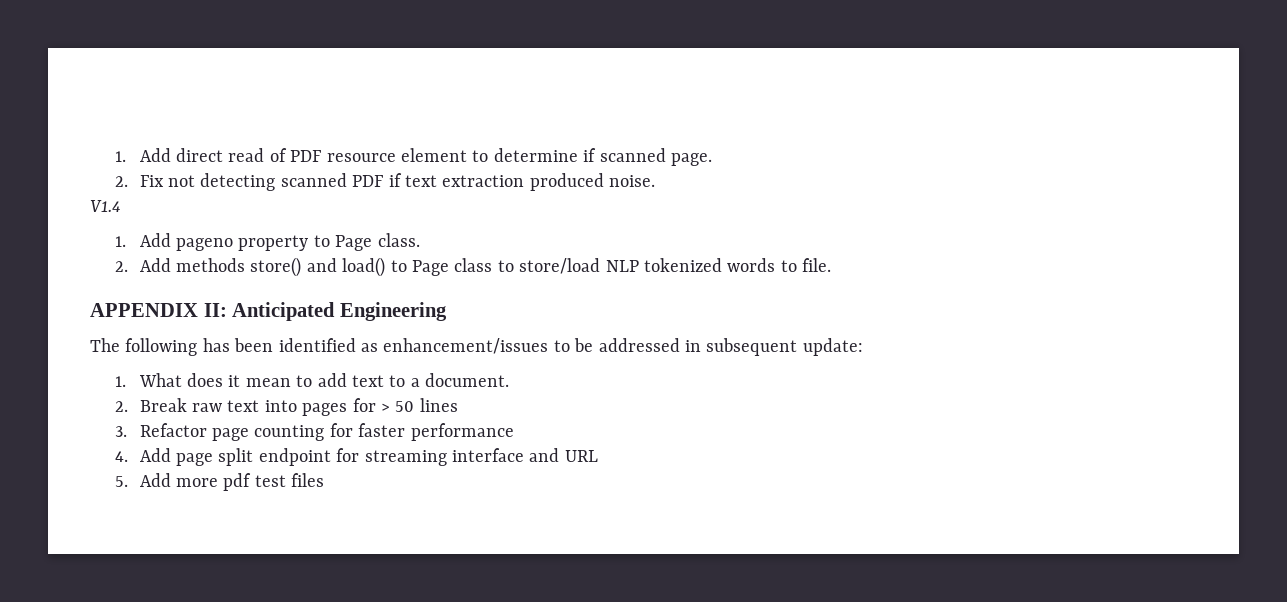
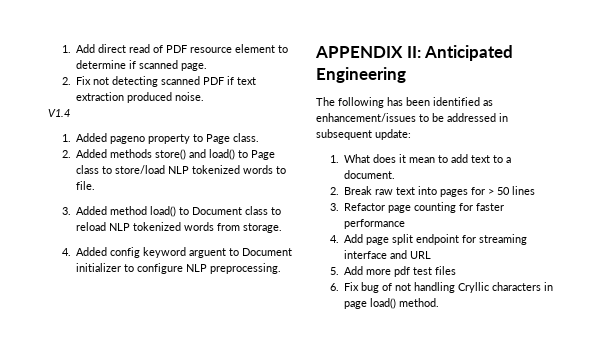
[139,233,171,247] Add -> [76,133,108,142] Added
[139,258,171,272] Add -> [76,149,108,158] Added
(832, 265) none -> [61,206,282,217] [76,222,283,233] [61,247,293,258] [76,263,282,274] // 3. Added method load() to Document class to reload NLP tokenized words from storage. // 4. Added config keyword arguent to Document initializer to configure NLP preprocessing.
(325, 480) none -> [329,282,554,293] [344,298,440,309] // 6. Fix bug of not handling Cryllic characters in page load() method.

